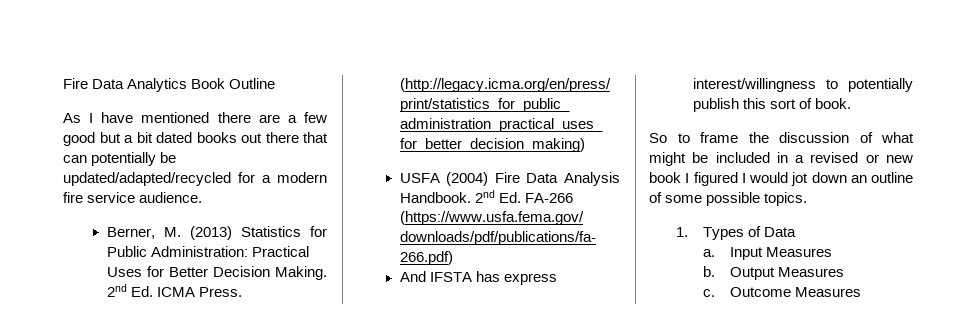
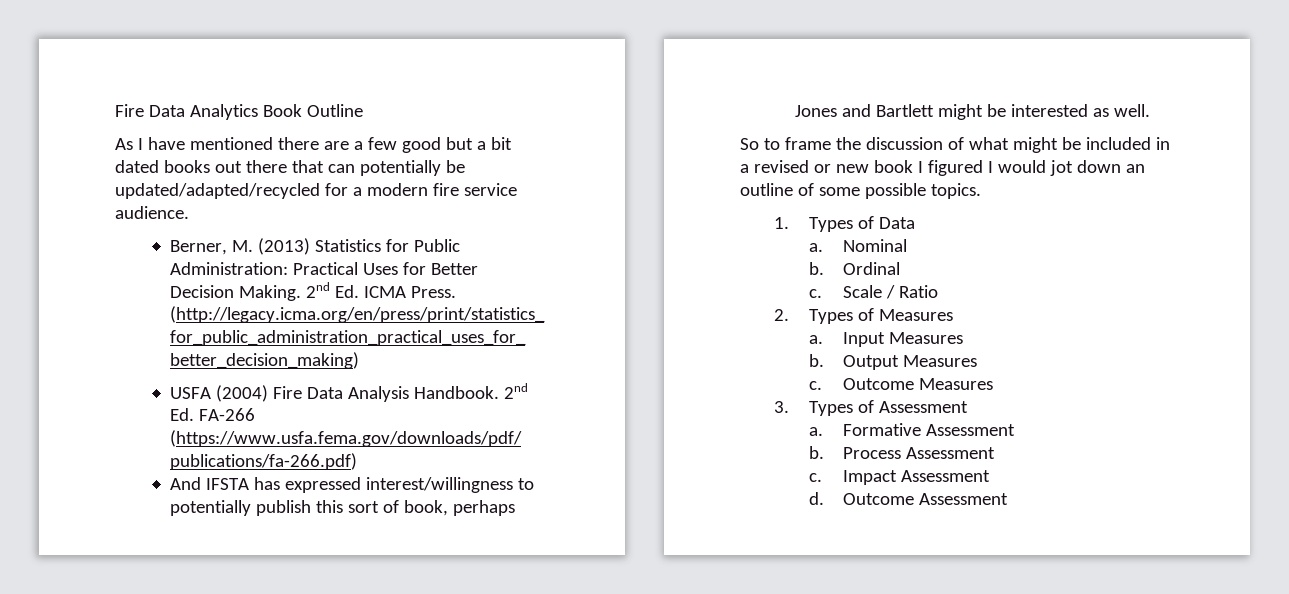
[503,273,557,285] express -> [284,477,361,493] expressed
[814,98,851,109] book. -> [403,500,515,516] [794,104,1150,120] book, perhaps Jones and Bartlett might be interested as well.
(797, 232) none -> [808,239,907,252] [808,262,900,275] [808,285,938,299] [774,308,953,324] // a. Nominal // b. Ordinal // c. Scale / Ratio // 2. Types of Measures
(862, 292) none -> [774,400,968,416] [808,423,1015,436] [808,446,995,459] [808,470,990,485] [808,492,1008,505] // 3. Types of Assessment // a. Formative Assessment // b. Process Assessment // c. Impact Assessment // d. Outcome Assessment

